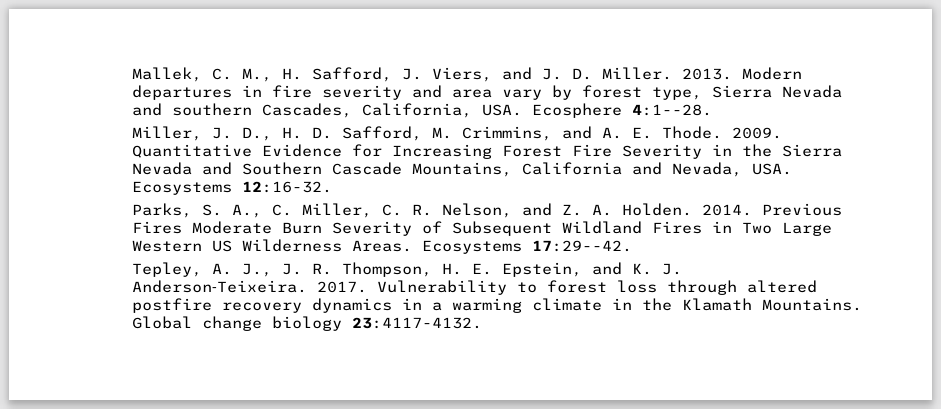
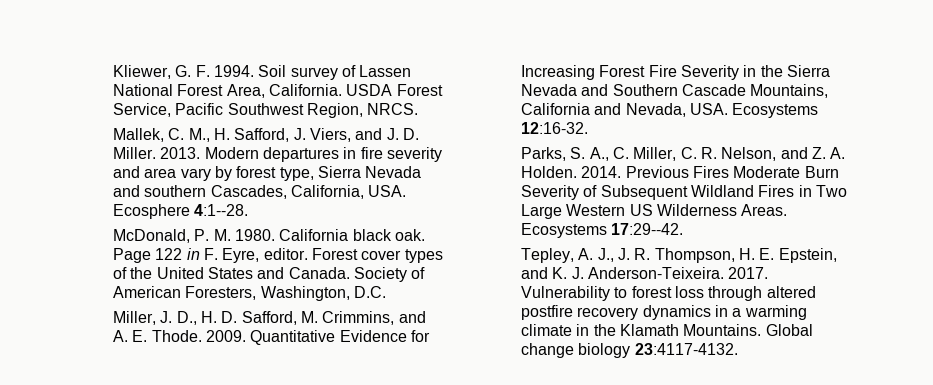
(132, 74) none -> [113,65,412,80] [113,84,443,98] [113,103,419,118] Kliewer, G. F. 1994. Soil survey of Lassen National Forest Area, California. USDA Forest Service, Pacific Southwest Region, NRCS. //
(713, 110) none -> [113,229,426,243] [113,248,443,263] [113,267,426,282] [113,286,387,301] // McDonald, P. M. 1980. California black oak. Page 122 in F. Eyre, editor. Forest cover types of the United States and Canada. Society of American Foresters, Washington, D.C.

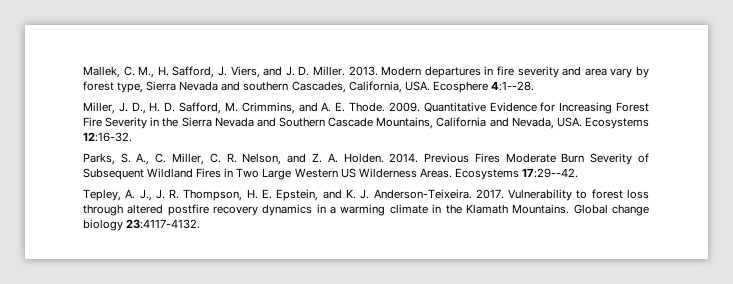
[113,65,412,80] [113,84,443,98] [113,103,419,118] Kliewer, G. F. 1994. Soil survey of Lassen National Forest Area, California. USDA Forest Service, Pacific Southwest Region, NRCS. // -> (82, 72) none
[113,229,426,243] [113,248,443,263] [113,267,426,282] [113,286,387,301] // McDonald, P. M. 1980. California black oak. Page 122 in F. Eyre, editor. Forest cover types of the United States and Canada. Society of American Foresters, Washington, D.C. -> (534, 86) none

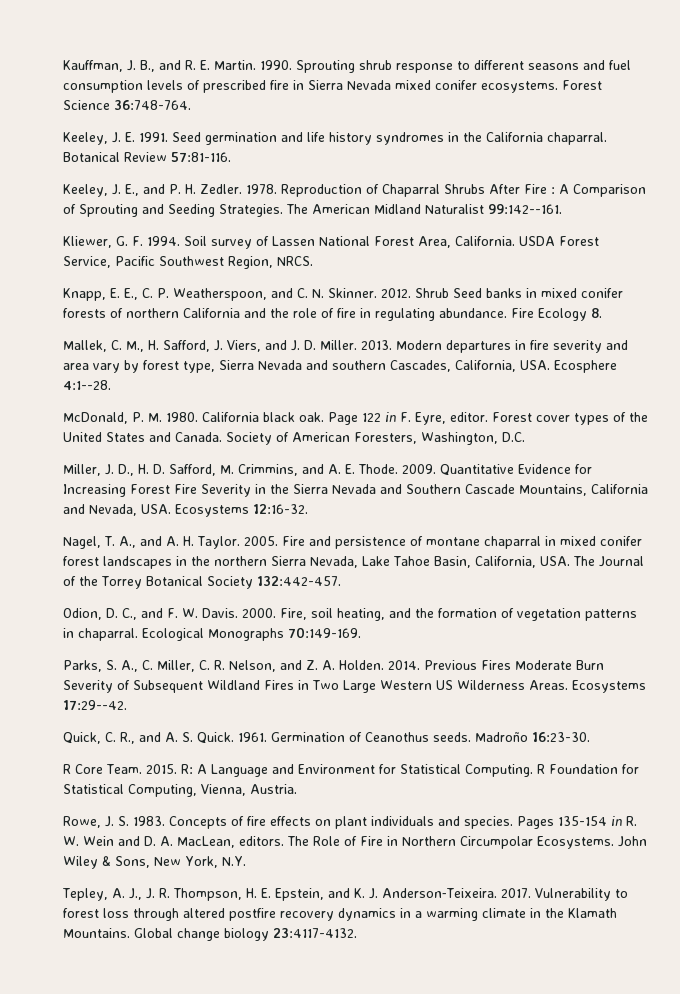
(82, 72) none -> [63,60,632,73] [63,80,603,93] [63,100,192,110] [63,132,608,145] [63,152,232,162] [63,184,647,197] [63,204,563,217] [63,236,600,249] [63,256,314,269] [63,288,624,301] [63,308,603,321] Kauffman, J. B., and R. E. Martin. 1990. Sprouting shrub response to different seasons and fuel consumption levels of prescribed fire in Sierra Nevada mixed conifer ecosystems. Forest Science 36:748-764. // Keeley, J. E. 1991. Seed germination and life history syndromes in the California chaparral. Botanical Review 57:81-116. // Keeley, J. E., and P. H. Zedler. 1978. Reproduction of Chaparral Shrubs After Fire : A Comparison of Sprouting and Seeding Strategies. The American Midland Naturalist 99:142--161. // Kliewer, G. F. 1994. Soil survey of Lassen National Forest Area, California. USDA Forest Service, Pacific Southwest Region, NRCS. // Knapp, E. E., C. P. Weatherspoon, and C. N. Skinner. 2012. Shrub Seed banks in mixed conifer forests of northern California and the role of fire in regulating abundance. Fire Ecology 8. //
(534, 86) none -> [63,412,649,425] [63,432,526,445] // McDonald, P. M. 1980. California black oak. Page 122 in F. Eyre, editor. Forest cover types of the United States and Canada. Society of American Foresters, Washington, D.C.
(132, 137) none -> [63,536,643,549] [63,556,645,569] [63,576,342,589] [63,608,638,621] [63,627,362,641] // Nagel, T. A., and A. H. Taylor. 2005. Fire and persistence of montane chaparral in mixed conifer forest landscapes in the northern Sierra Nevada, Lake Tahoe Basin, California, USA. The Journal of the Torrey Botanical Society 132:442-457. // Odion, D. C., and F. W. Davis. 2000. Fire, soil heating, and the formation of vegetation patterns in chaparral. Ecological Monographs 70:149-169.
(579, 173) none -> [63,732,591,744] [63,764,640,777] [63,784,298,797] [63,816,638,829] [63,836,648,849] [63,856,247,869] // Quick, C. R., and A. S. Quick. 1961. Germination of Ceanothus seeds. Madroño 16:23-30. // R Core Team. 2015. R: A Language and Environment for Statistical Computing. R Foundation for Statistical Computing, Vienna, Austria. // Rowe, J. S. 1983. Concepts of fire effects on plant individuals and species. Pages 135-154 in R. W. Wein and D. A. MacLean, editors. The Role of Fire in Northern Circumpolar Ecosystems. John Wiley & Sons, New York, N.Y.

